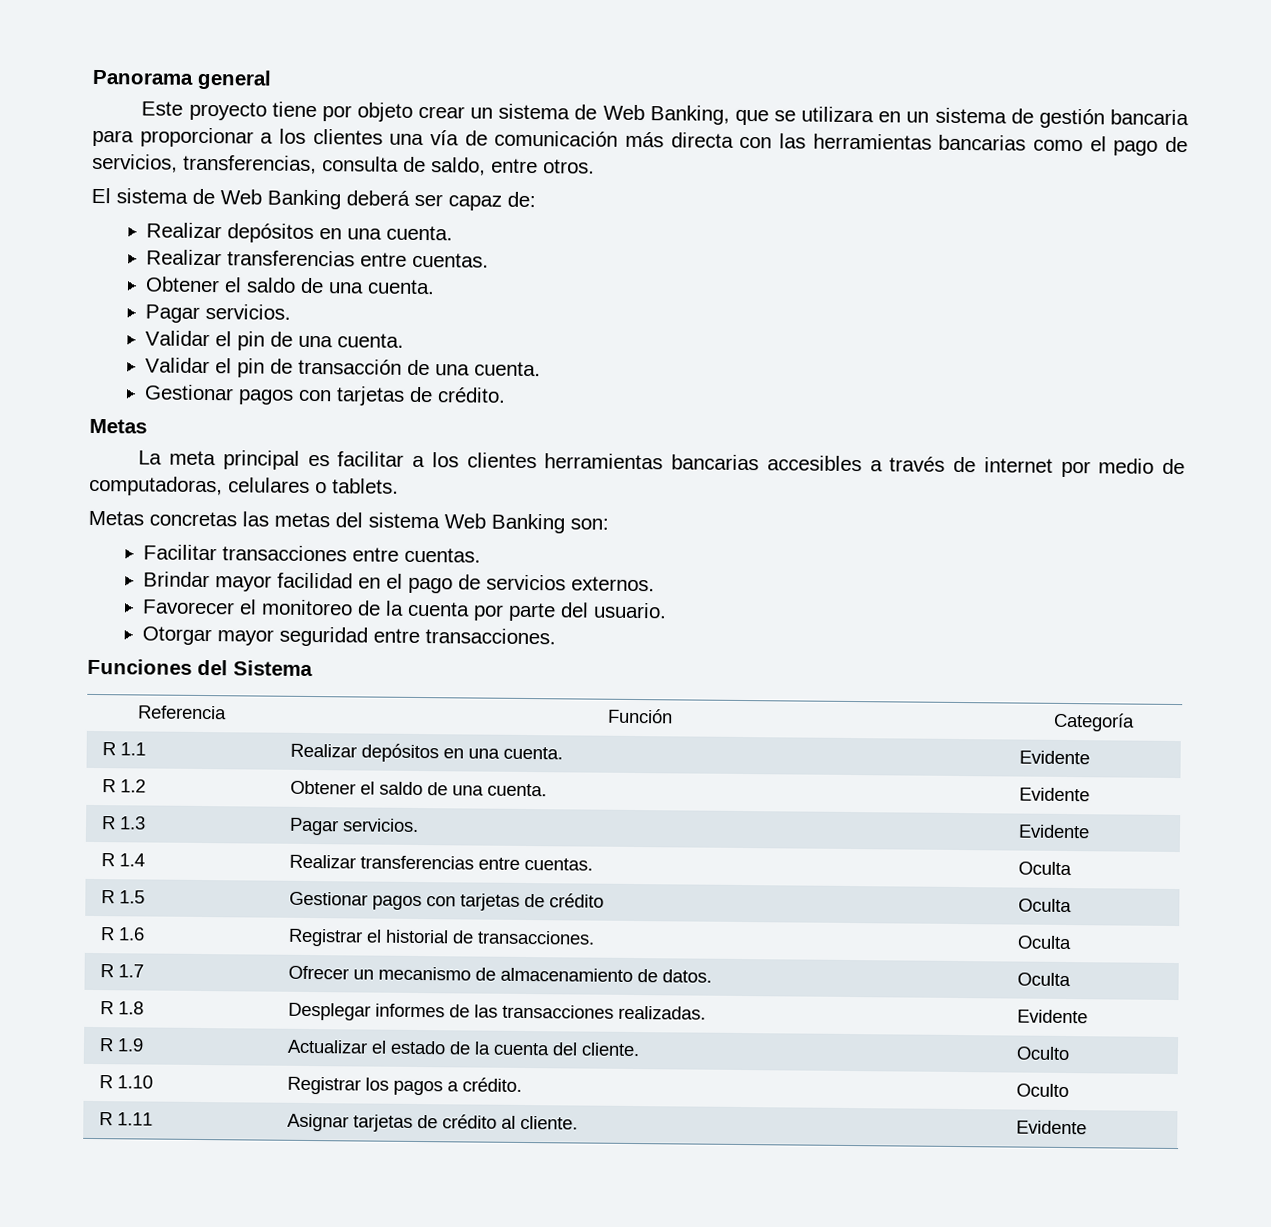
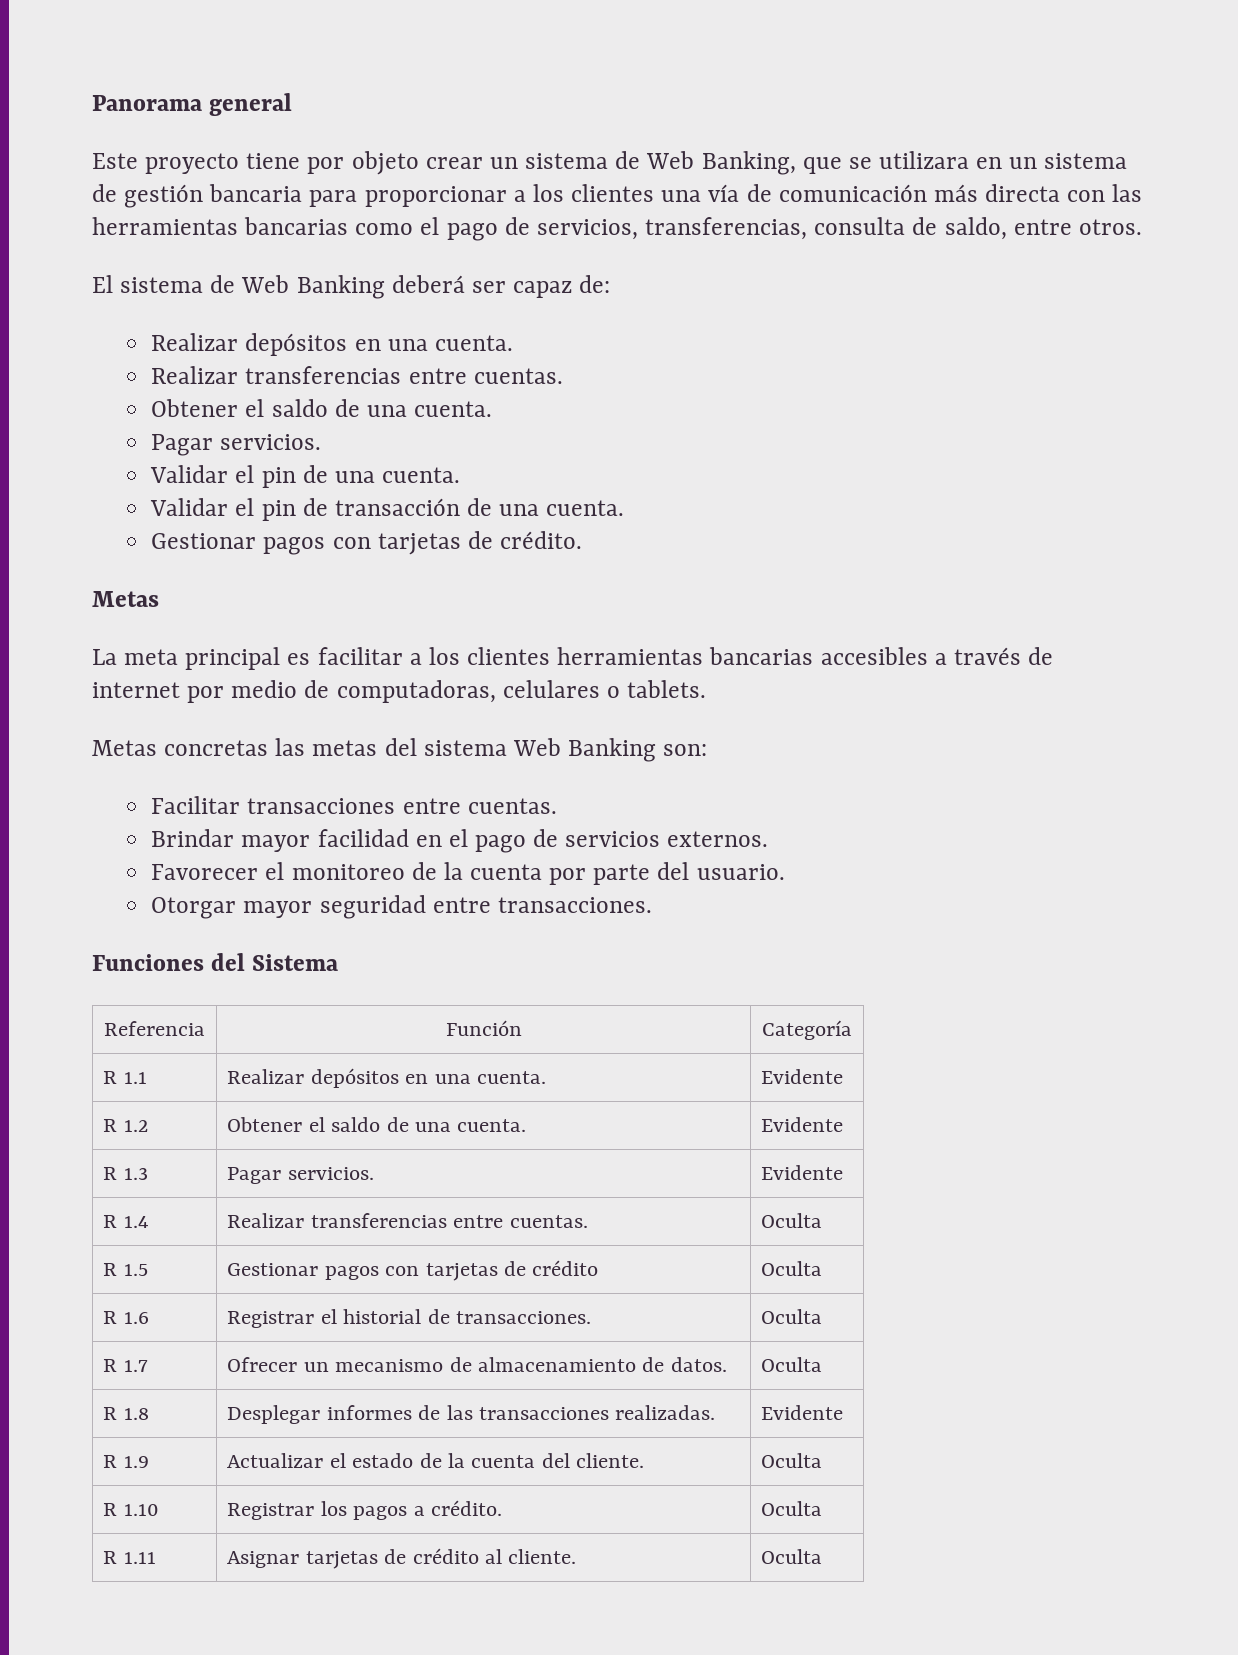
[1016,1046,1071,1061] Oculto -> [761,1453,823,1468] Oculta
[1016,1083,1070,1098] Oculto -> [761,1501,823,1516] Oculta
[1016,1120,1088,1135] Evidente -> [761,1549,823,1564] Oculta

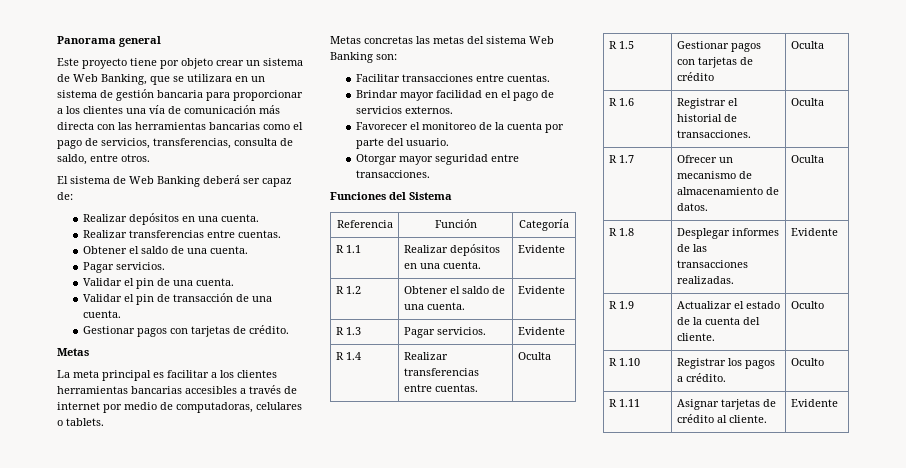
[761,1453,823,1468] Oculta -> [790,301,824,309] Oculto
[761,1501,823,1516] Oculta -> [790,358,824,366] Oculto
[761,1549,823,1564] Oculta -> [790,399,838,407] Evidente

